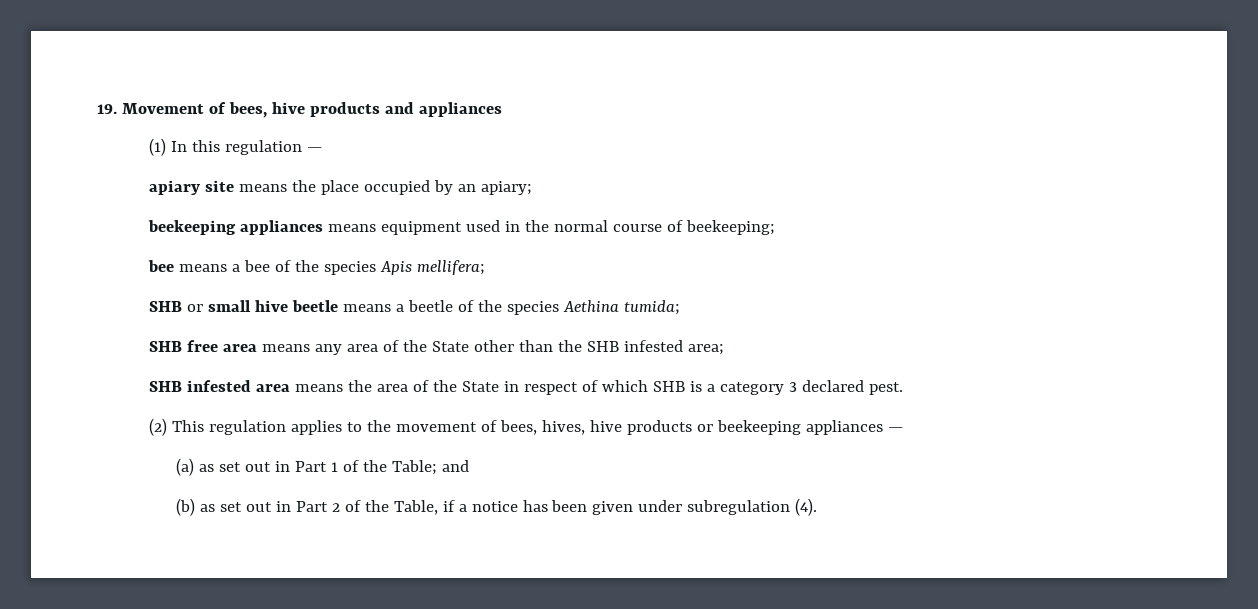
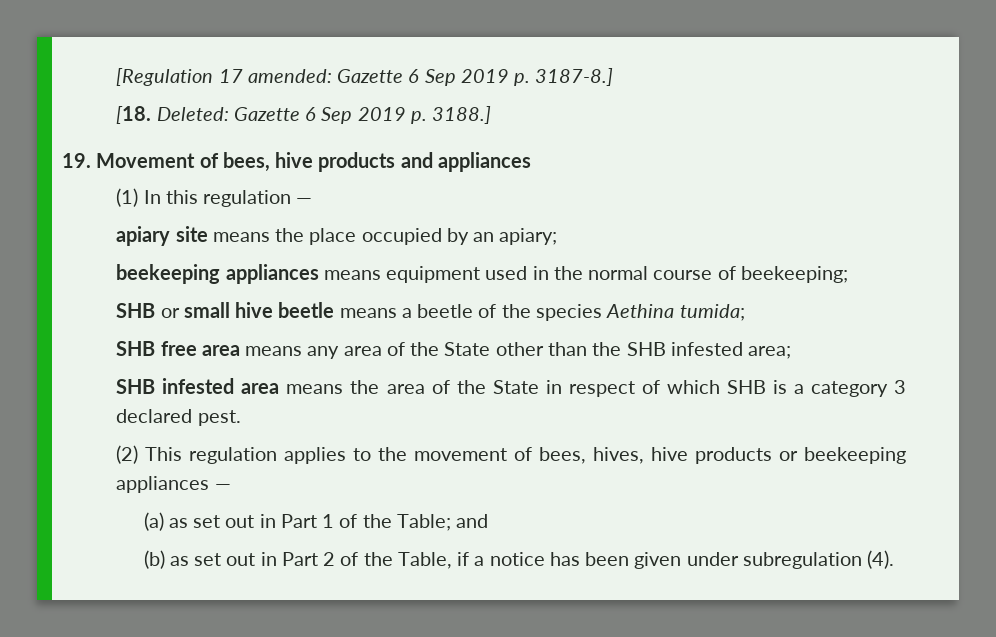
(97, 109) none -> [116,68,614,86] [116,106,492,124] [Regulation 17 amended: Gazette 6 Sep 2019 p. 3187-8.] // [18. Deleted: Gazette 6 Sep 2019 p. 3188.] //
[148,260,486,275] // bee means a bee of the species Apis mellifera; -> (848, 274) none

